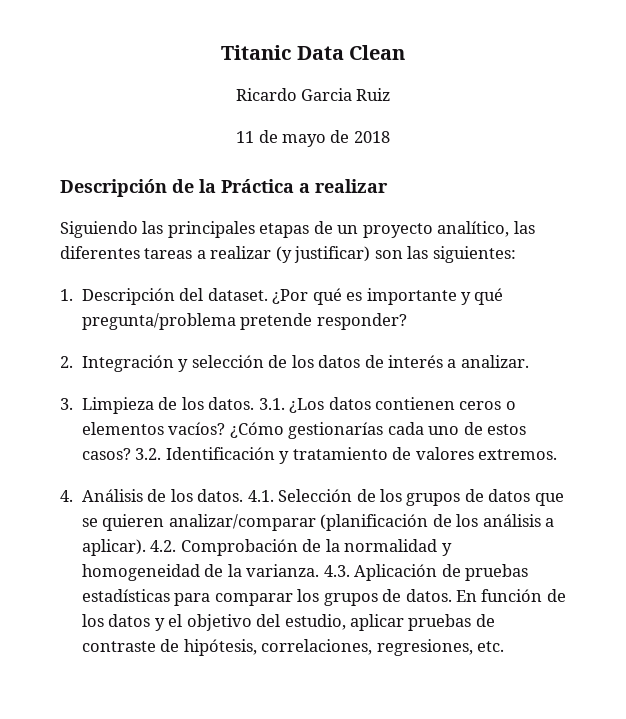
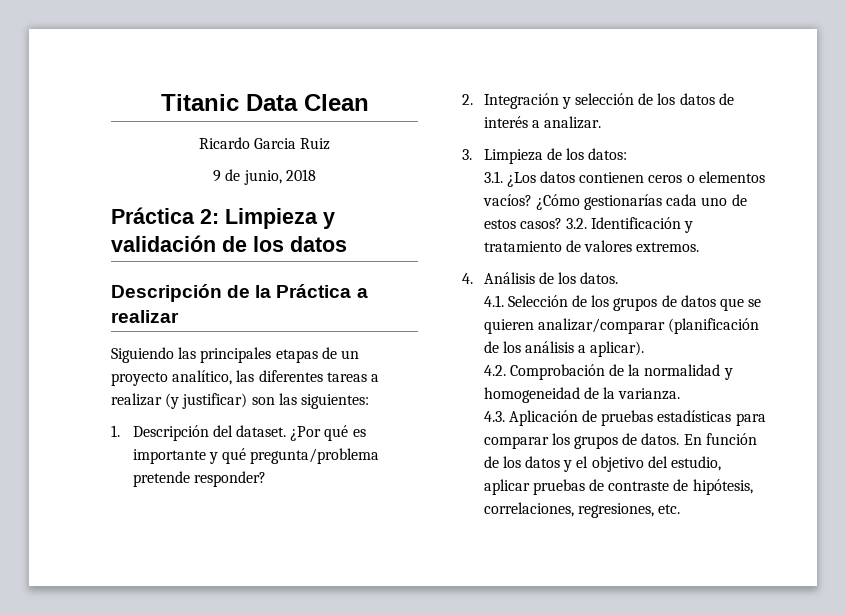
[236,130,390,147] 11 de mayo de 2018 -> [213,169,316,185] [111,207,335,229] [111,235,347,252] 9 de junio, 2018 // Práctica 2: Limpieza y validación de los datos
[208,397,255,410] datos. -> [588,148,628,160] datos: //
(244, 495) none -> (619, 278) //
(146, 547) none -> (645, 349) //
(320, 570) none -> (681, 394) //

